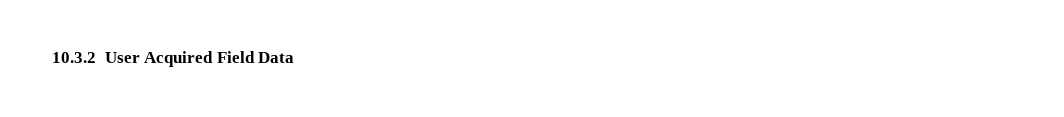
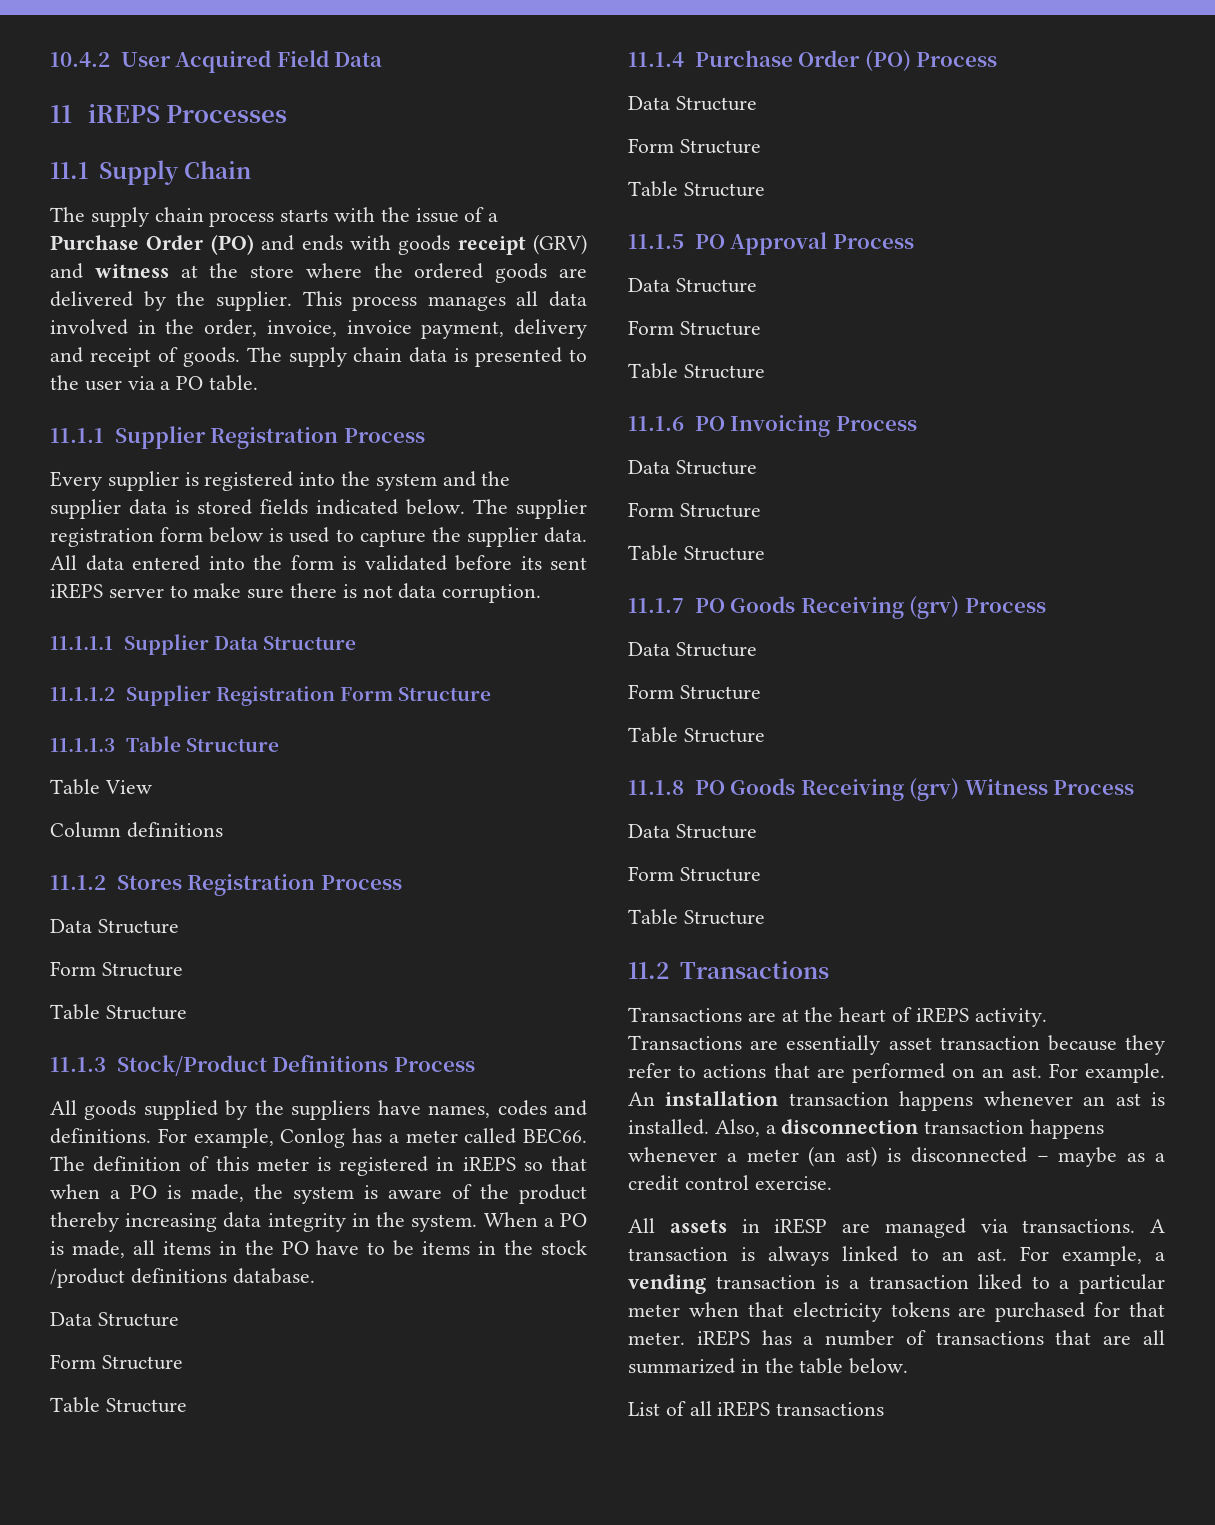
[52,52,96,63] 10.3.2 -> [50,52,110,67] 10.4.2
(295, 57) none -> [50,104,287,123] [50,160,251,185] [50,207,499,227] [50,234,587,255] [50,263,587,283] [50,291,587,311] [50,319,587,339] [50,347,587,367] [50,375,259,391] [50,426,425,449] [50,471,511,491] [50,499,587,519] [50,527,587,547] [50,555,587,571] [50,583,542,603] [50,634,357,655] [50,685,492,706] [50,736,279,752] [50,779,152,795] [50,822,223,838] [50,874,402,896] [50,919,179,934] [50,961,183,977] [50,1004,187,1020] [50,1055,475,1076] [50,1100,588,1120] [50,1128,587,1148] [50,1156,587,1176] [50,1184,587,1204] [50,1212,587,1232] [50,1240,587,1258] [50,1268,315,1288] [50,1312,179,1327] [50,1354,183,1370] [50,1397,187,1413] [628,50,998,72] [628,96,757,111] [628,138,761,154] [628,181,765,197] [628,232,914,255] [628,278,757,293] [628,320,761,336] [628,363,765,379] [628,415,917,437] [628,460,757,475] [628,502,761,518] [628,545,765,561] [628,596,1046,619] [628,642,757,657] [628,684,761,700] [628,727,765,743] [628,778,1135,801] [628,824,757,839] [628,866,761,882] [628,909,765,925] [628,961,829,979] [628,1007,1047,1027] [628,1035,1165,1055] [628,1063,1165,1083] [628,1091,1165,1111] [628,1119,1105,1139] [628,1146,1165,1167] [628,1175,832,1191] [628,1218,1165,1238] [628,1246,1165,1266] [628,1274,1165,1294] [628,1302,1165,1322] [628,1330,1165,1346] [628,1358,909,1374] [628,1401,885,1417] // 11 iREPS Processes // 11.1 Supply Chain // The supply chain process starts with the issue of a Purchase Order (PO) and ends with goods receipt (GRV) and witness at the store where the ordered goods are delivered by the supplier. This process manages all data involved in the order, invoice, invoice payment, delivery and receipt of goods. The supply chain data is presented to the user via a PO table. // 11.1.1 Supplier Registration Process // Every supplier is registered into the system and the supplier data is stored fields indicated below. The supplier registration form below is used to capture the supplier data. All data entered into the form is validated before its sent iREPS server to make sure there is not data corruption. // 11.1.1.1 Supplier Data Structure // 11.1.1.2 Supplier Registration Form Structure // 11.1.1.3 Table Structure // Table View // Column definitions // 11.1.2 Stores Registration Process // Data Structure // Form Structure // Table Structure // 11.1.3 Stock/Product Definitions Process // All goods supplied by the suppliers have names, codes and definitions. For example, Conlog has a meter called BEC66. The definition of this meter is registered in iREPS so that when a PO is made, the system is aware of the product thereby increasing data integrity in the system. When a PO is made, all items in the PO have to be items in the stock /product definitions database. // Data Structure // Form Structure // Table Structure // 11.1.4 Purchase Order (PO) Process // Data Structure // Form Structure // Table Structure // 11.1.5 PO Approval Process // Data Structure // Form Structure // Table Structure // 11.1.6 PO Invoicing Process // Data Structure // Form Structure // Table Structure // 11.1.7 PO Goods Receiving (grv) Process // Data Structure // Form Structure // Table Structure // 11.1.8 PO Goods Receiving (grv) Witness Process // Data Structure // Form Structure // Table Structure // 11.2 Transactions // Transactions are at the heart of iREPS activity. Transactions are essentially asset transaction because they refer to actions that are performed on an ast. For example. An installation transaction happens whenever an ast is installed. Also, a disconnection transaction happens whenever a meter (an ast) is disconnected – maybe as a credit control exercise. // All assets in iRESP are managed via transactions. A transaction is always linked to an ast. For example, a vending transaction is a transaction liked to a particular meter when that electricity tokens are purchased for that meter. iREPS has a number of transactions that are all summarized in the table below. // List of all iREPS transactions

